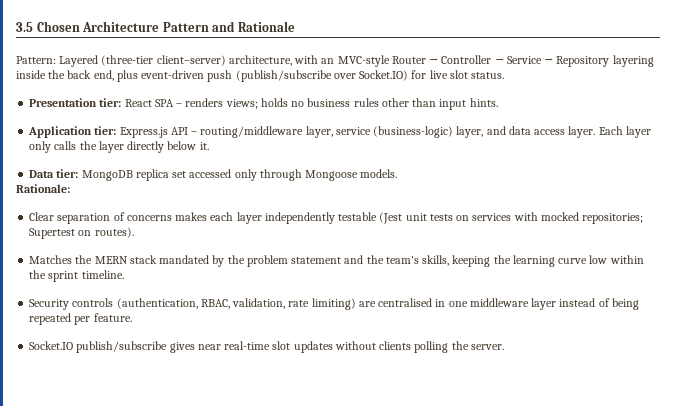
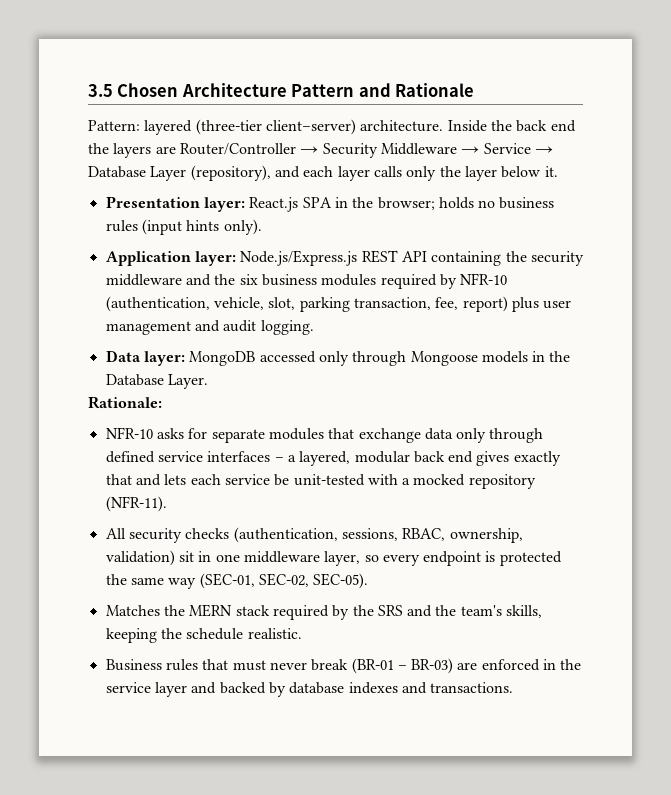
[59,55,99,67] Layered -> [144,120,193,135] layered
[228,55,654,67] [16,70,505,82] [29,98,498,110] [28,126,651,138] [29,141,209,153] [29,169,398,181] [16,184,70,193] [29,212,644,224] [29,227,134,239] architecture, with an MVC-style Router → Controller → Service → Repository layering inside the back end, plus event-driven push (publish/subscribe over Socket.IO) for live slot status. // Presentation tier: React SPA – renders views; holds no business rules other than input hints. // Application tier: Express.js API – routing/middleware layer, service (business-logic) layer, and data access layer. Each layer only calls the layer directly below it. // Data tier: MongoDB replica set accessed only through Mongoose models. // Rationale: // Clear separation of concerns makes each layer independently testable (Jest unit tests on services with mocked repositories; Supertest on routes). -> [360,120,576,132] [88,143,553,158] [88,165,558,181] [105,196,555,212] [105,219,262,235] [105,250,584,266] [105,273,508,289] [105,296,572,312] [105,320,314,335] [105,350,571,366] [105,374,208,389] [88,396,162,409] [105,427,544,443] [105,451,561,466] [105,474,536,489] [105,496,167,512] [105,527,523,543] [105,550,562,566] [105,573,369,589] architecture. Inside the back end the layers are Router/Controller → Security Middleware → Service → Database Layer (repository), and each layer calls only the layer below it. // Presentation layer: React.js SPA in the browser; holds no business rules (input hints only). // Application layer: Node.js/Express.js REST API containing the security middleware and the six business modules required by NFR-10 (authentication, vehicle, slot, parking transaction, fee, report) plus user management and audit logging. // Data layer: MongoDB accessed only through Mongoose models in the Database Layer. // Rationale: // NFR-10 asks for separate modules that exchange data only through defined service interfaces – a layered, modular back end gives exactly that and lets each service be unit-tested with a mocked repository (NFR-11). // All security checks (authentication, sessions, RBAC, ownership, validation) sit in one middleware layer, so every endpoint is protected the same way (SEC-01, SEC-02, SEC-05).
[159,255,210,264] mandated -> [272,605,329,620] required
[246,255,342,267] problem statement -> [377,605,403,616] SRS
[512,255,644,267] [29,270,124,282] [29,298,639,310] [29,313,132,325] [29,341,504,353] learning curve low within the sprint timeline. // Security controls (authentication, RBAC, validation, rate limiting) are centralised in one middleware layer instead of being repeated per feature. // Socket.IO publish/subscribe gives near real-time slot updates without clients polling the server. -> [186,628,302,640] [105,658,582,674] [105,682,514,697] schedule realistic. // Business rules that must never break (BR-01 – BR-03) are enforced in the service layer and backed by database indexes and transactions.

